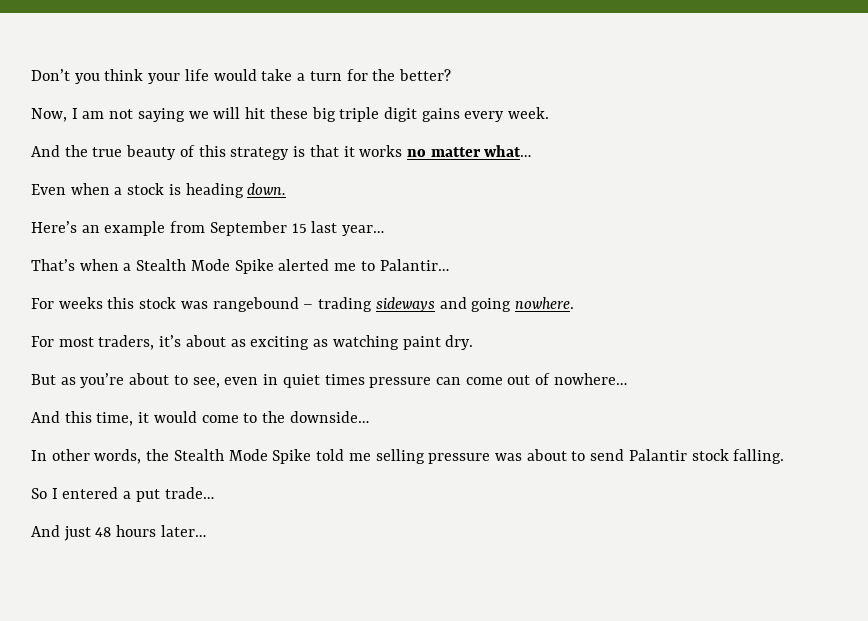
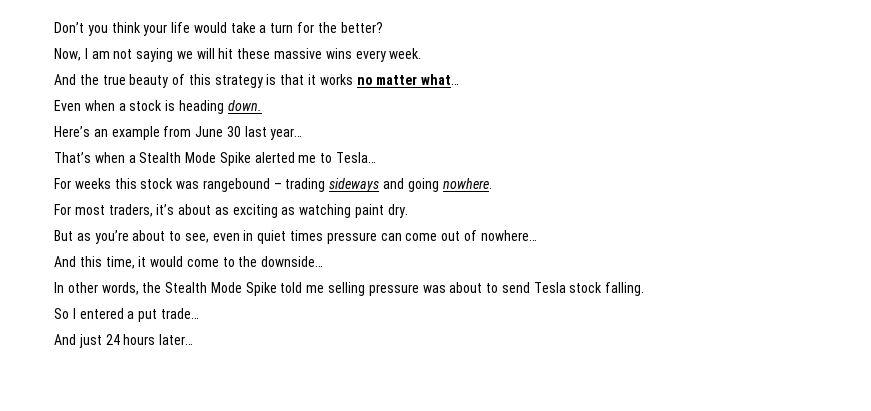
[311,107,460,122] big triple digit gains -> [274,48,352,59] massive wins
[209,221,307,236] September 15 -> [195,126,241,137] June 30
[379,259,449,271] Palantir… -> [336,152,377,163] Tesla…
[628,449,687,461] Palantir -> [533,282,566,293] Tesla
[95,527,112,537] 48 -> [105,334,120,345] 24

